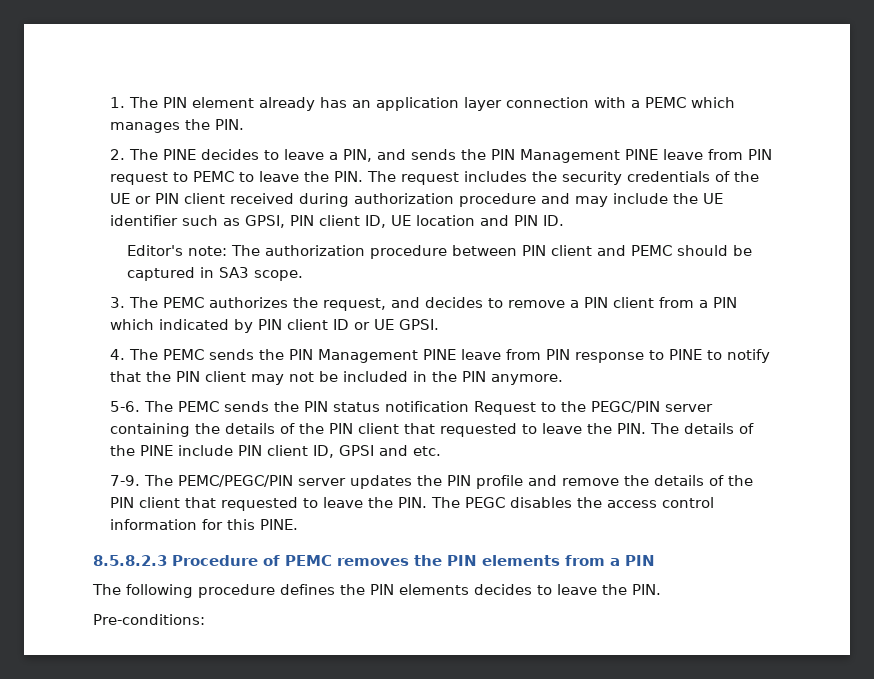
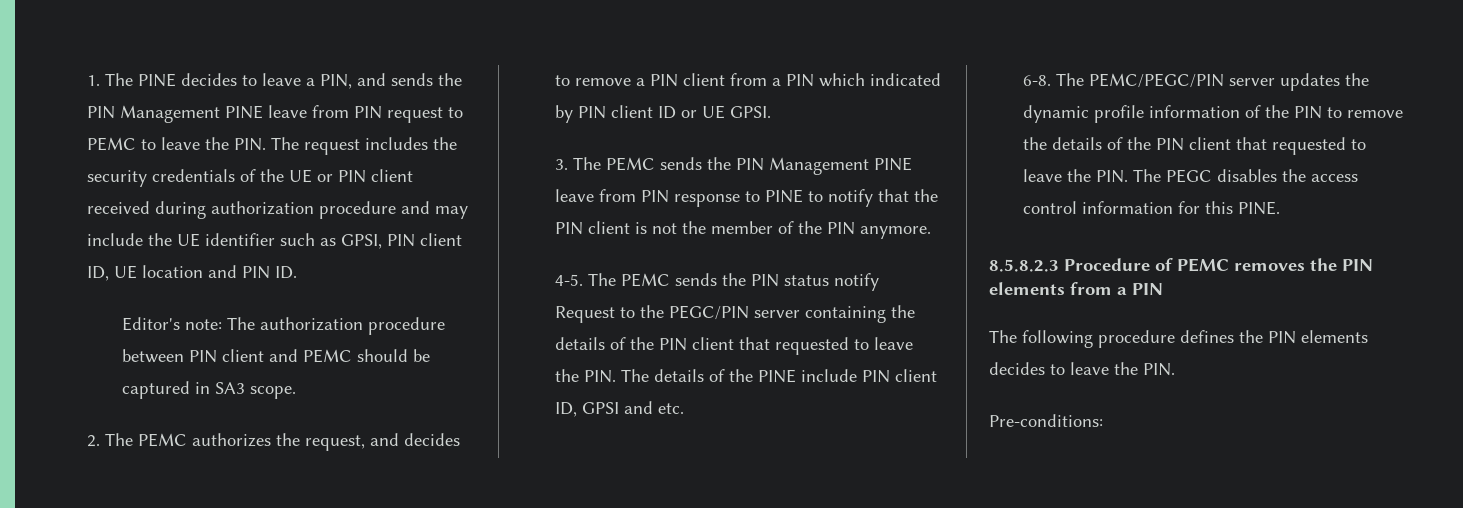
[162,97,735,111] [109,119,244,133] [109,149,158,160] PIN element already has an application layer connection with a PEMC which manages the PIN. // 2. The -> (134, 79) none
[109,297,125,308] 3. -> [87,435,101,447] 2.
[109,349,125,360] 4. -> [555,159,569,170] 3.
[250,371,427,385] may not be included in -> [635,221,795,234] is not the member of
[109,401,140,412] 5-6. -> [555,274,584,286] 4-5.
[384,401,469,412] notification -> [834,273,880,291] notify
[109,475,140,486] 7-9. -> [1023,75,1052,86] 6-8.
[446,475,557,489] PIN profile and -> [1023,105,1343,123] dynamic profile information of the PIN to

